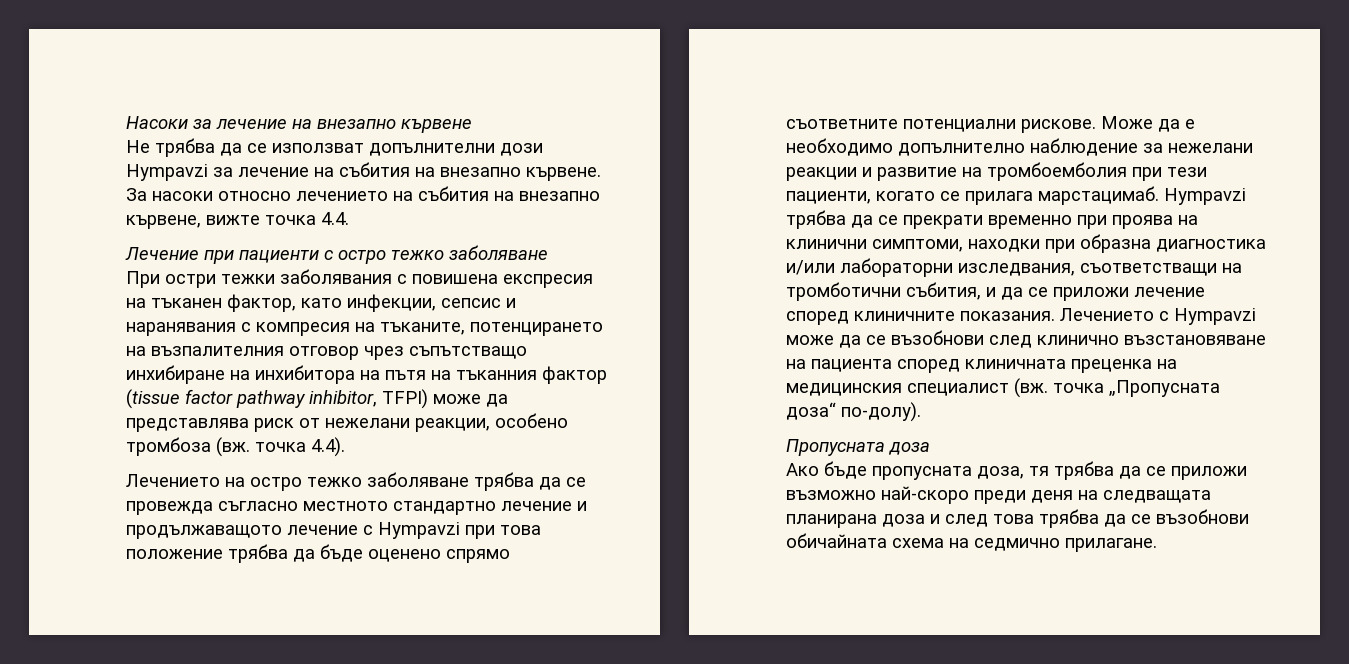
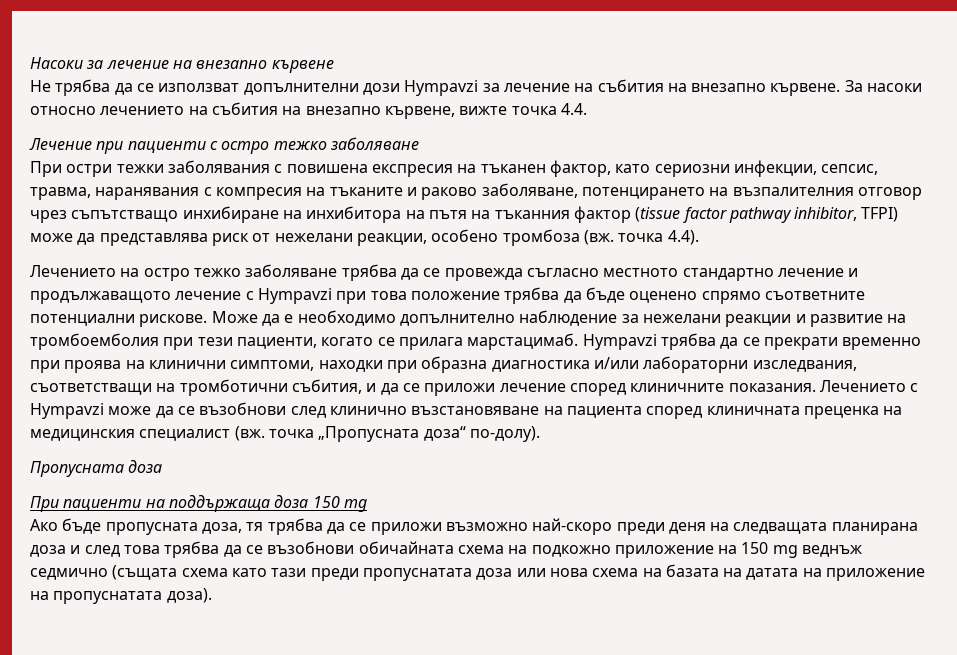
[347,294,516,312] [126,322,465,336] инфекции, сепсис и наранявания с компресия на тъканите, -> [654,160,879,177] [30,183,578,200] сериозни инфекции, сепсис, травма, наранявания с компресия на тъканите и раково заболяване,
(930, 448) none -> [30,494,367,512] // При пациенти на поддържаща доза 150 mg
[974,538,1157,552] седмично прилагане. -> [531,542,863,558] [30,564,926,581] [30,588,212,604] подкожно приложение на 150 mg веднъж седмично (същата схема като тази преди пропуснатата доза или нова схема на базата на датата на приложение на пропуснатата доза).

